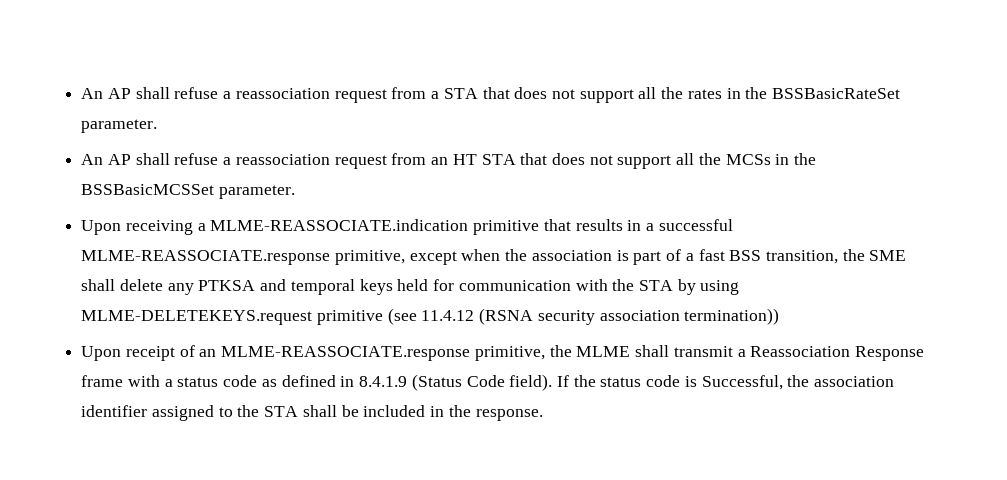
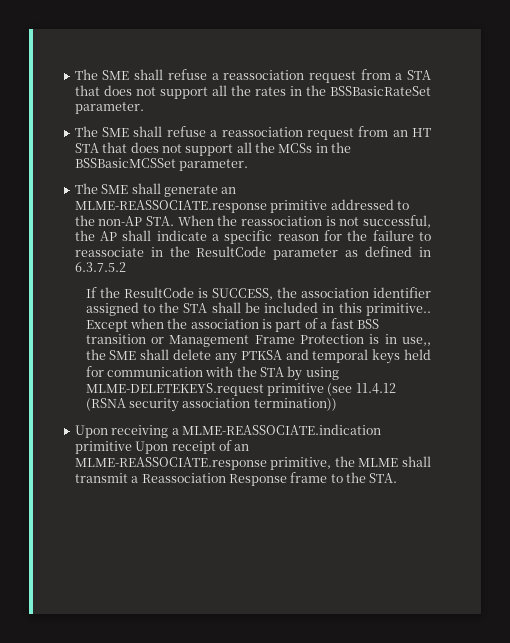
[81,88,131,99] An AP -> [74,69,130,80] The SME
[81,154,131,165] An AP -> [74,126,130,137] The SME
[81,219,733,235] [81,250,457,265] Upon receiving a MLME-REASSOCIATE.indication primitive that results in a successful MLME-REASSOCIATE.response primitive, except -> [74,183,237,197] [74,199,409,213] [74,215,431,228] [74,230,431,244] [74,246,432,260] [74,262,126,272] [85,287,431,300] [85,302,431,316] [85,320,128,332] The SME shall generate an MLME-REASSOCIATE.response primitive addressed to the non-AP STA. When the reassociation is not successful, the AP shall indicate a specific reason for the failure to reassociate in the ResultCode parameter as defined in 6.3.7.5.2 // If the ResultCode is SUCCESS, the association identifier assigned to the STA shall be included in this primitive.. Except
[765,250,838,264] transition, -> [85,334,432,347] transition or Management Frame Protection is in use,,
(122, 353) none -> [111,424,381,438] [74,441,169,454] receiving a MLME-REASSOCIATE.indication primitive Upon
[127,374,895,391] [81,405,543,421] with a status code as defined in 8.4.1.9 (Status Code field). If the status code is Successful, the association identifier assigned to the STA shall be included in the response. -> [330,472,398,483] to the STA.

